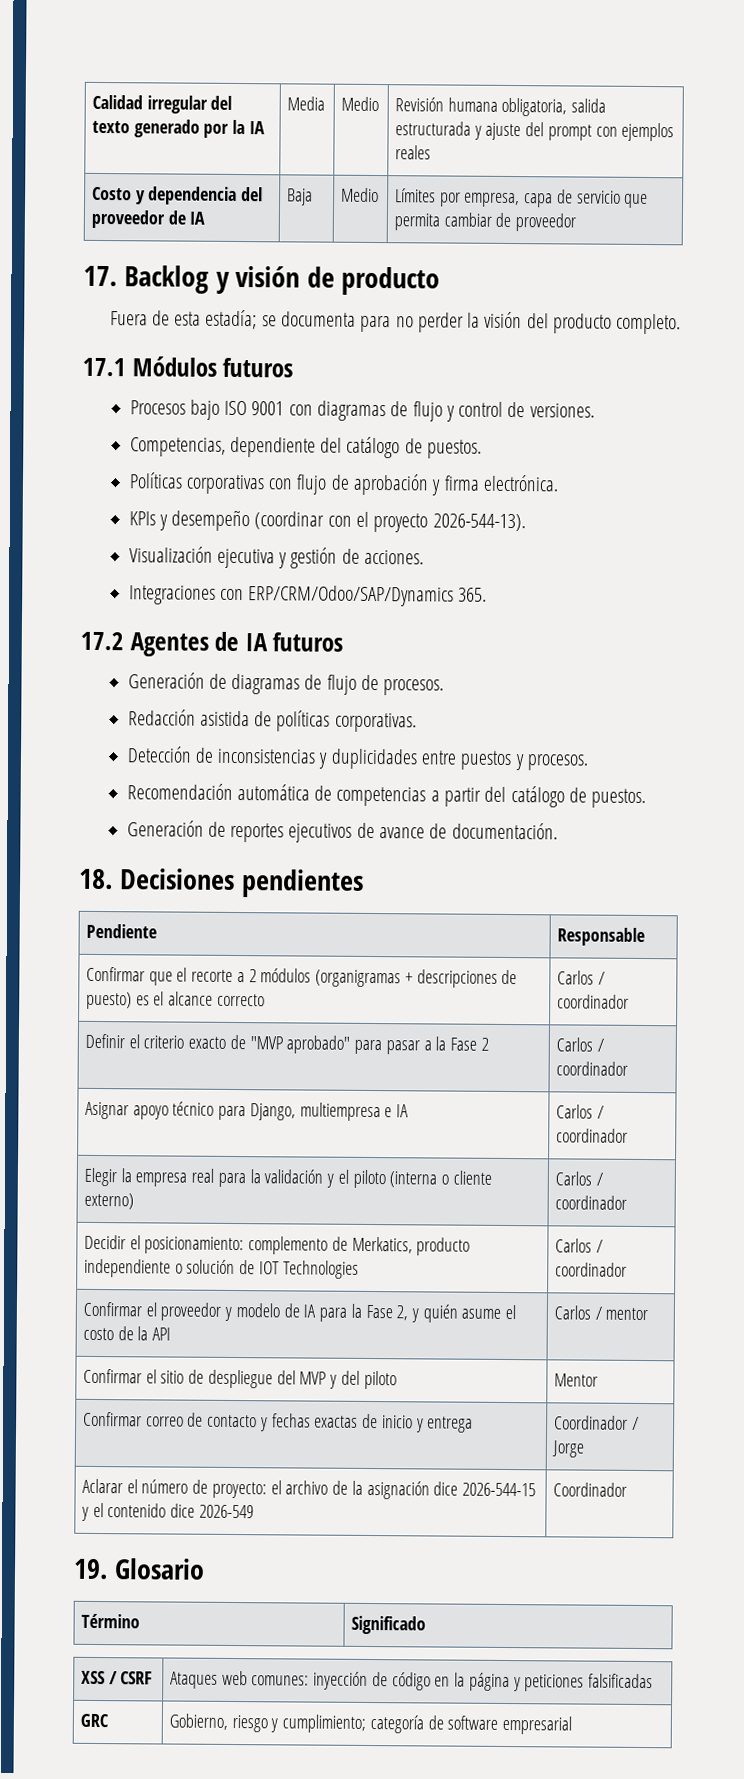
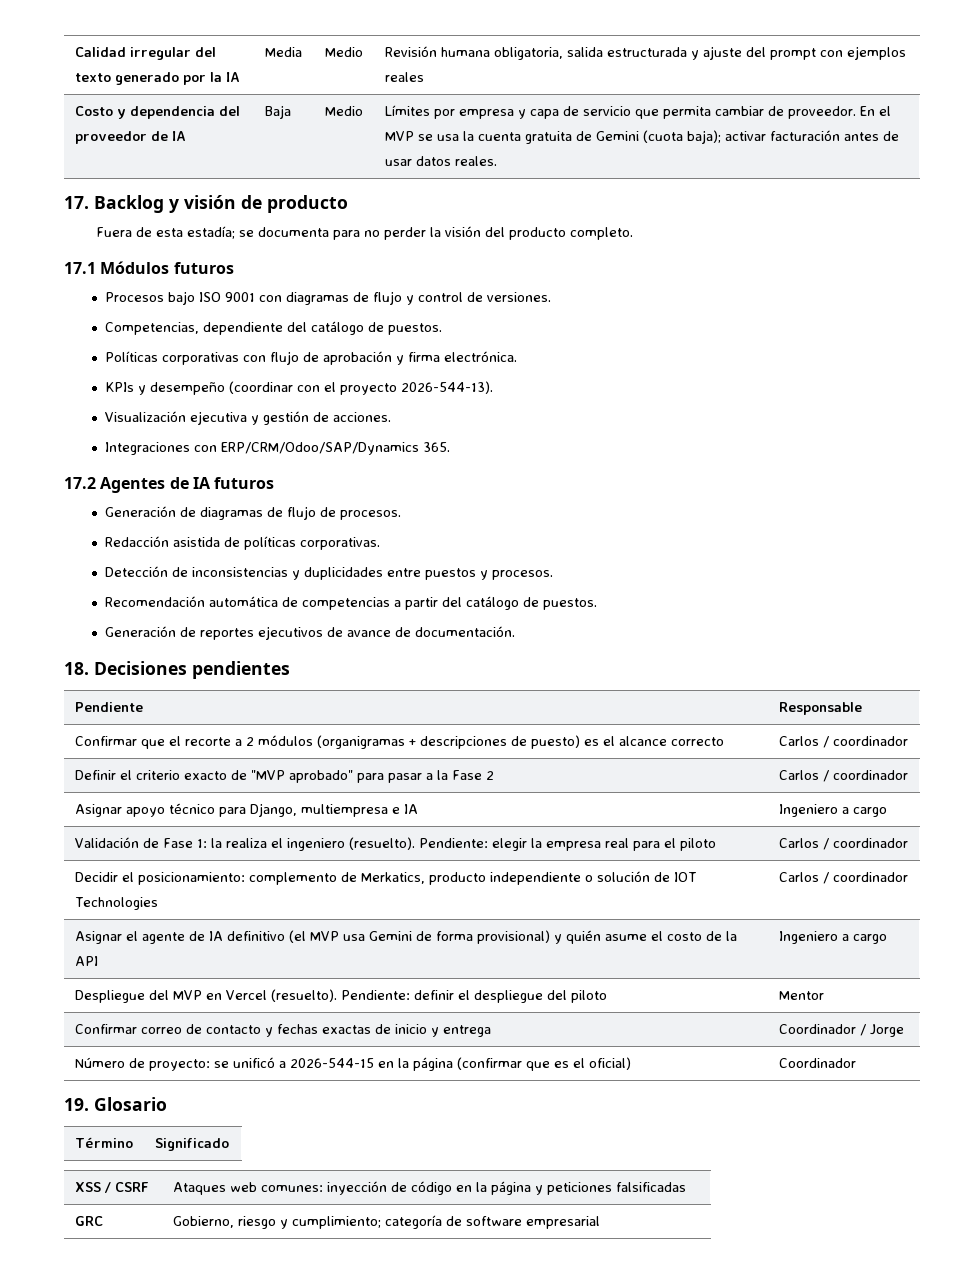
[464,192,521,208] empresa, -> [458,109,526,119] empresa y
[515,213,577,232] proveedor -> [787,106,891,119] [384,130,899,144] [384,156,497,166] proveedor. En el MVP se usa la cuenta gratuita de Gemini (cuota baja); activar facturación antes de usar datos reales.
[555,1104,604,1119] [555,1128,628,1143] [83,1167,117,1187] Carlos / coordinador // Elegir -> [778,804,887,817] [74,837,527,851] Ingeniero a cargo // Validación de Fase 1: la realiza el ingeniero (resuelto). Pendiente: elegir
[249,1169,335,1188] la validación y -> (660, 846) none
[389,1170,492,1188] [83,1192,134,1210] (interna o cliente externo) -> (716, 844) none
[82,1301,409,1322] Confirmar el proveedor y modelo de IA para la Fase 2, -> [74,930,550,944] Asignar el agente de IA definitivo (el MVP usa Gemini de forma provisional)
[553,1305,649,1321] [82,1368,338,1389] Carlos / mentor // Confirmar el sitio de despliegue del MVP y -> [778,931,887,944] [74,989,543,1003] Ingeniero a cargo // Despliegue del MVP en Vercel (resuelto). Pendiente: definir el despliegue
[81,1478,536,1500] [80,1502,254,1521] Aclarar el número de proyecto: el archivo de la asignación dice 2026-544-15 y el contenido dice 2026-549 -> [74,1057,631,1071] Número de proyecto: se unificó a 2026-544-15 en la página (confirmar que es el oficial)

